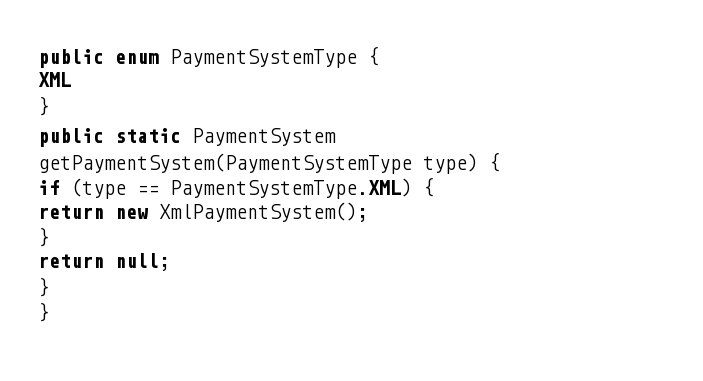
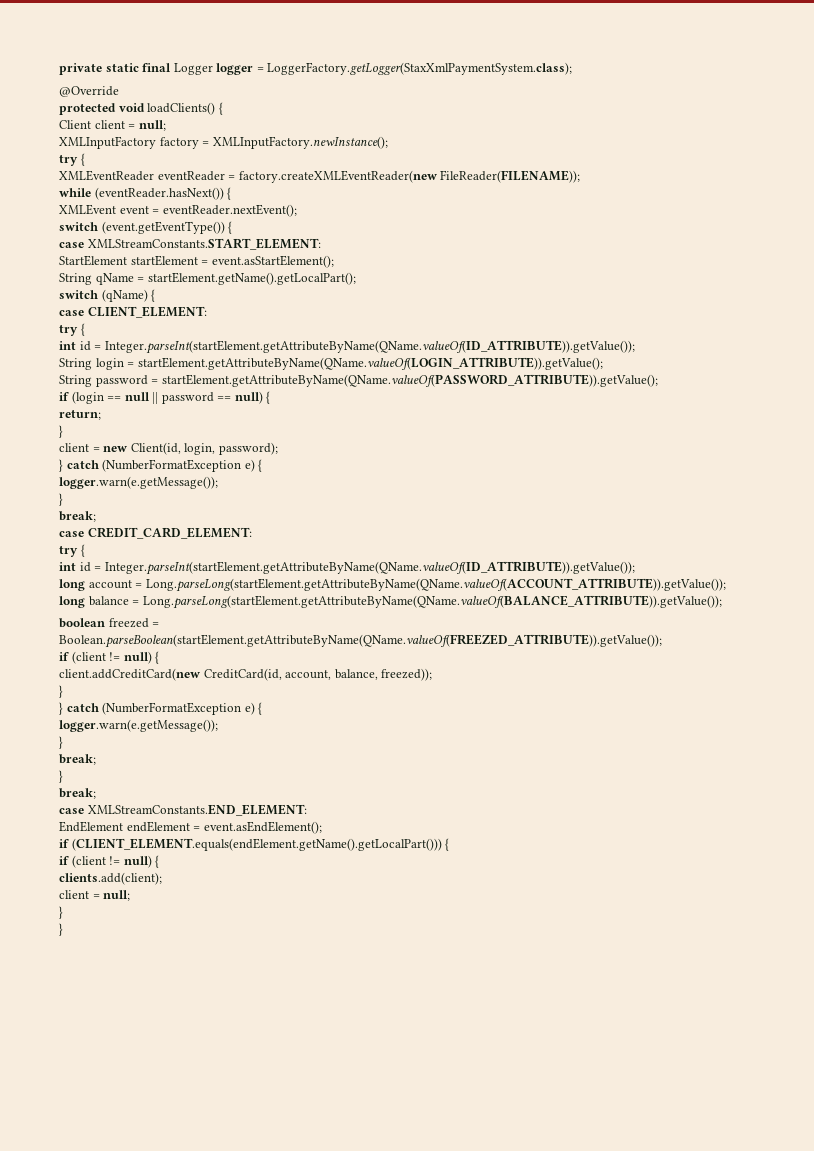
[38,46,379,68] [38,72,71,87] [38,96,49,116] [38,128,336,147] [38,152,500,174] [38,177,434,199] [38,202,368,222] [38,227,49,247] [38,254,104,268] public enum PaymentSystemType { // XML // } // public static PaymentSystem getPaymentSystem(PaymentSystemType type) { // if (type == PaymentSystemType.XML) { // return new XmlPaymentSystem(); // } // return -> [59,62,573,75] [59,86,119,97] [59,102,223,115] [59,120,166,131] [59,136,388,149] [59,153,85,166] [59,170,581,183] [59,187,232,200] [59,204,297,217] [59,221,233,234] [59,238,321,250] [59,255,334,268] [59,272,356,285] [59,289,156,302] [59,306,207,318] [59,323,85,336] [59,340,635,354] [59,357,603,370] [59,374,658,387] [59,391,271,404] [59,409,101,420] [59,425,63,438] [59,442,278,455] [59,459,263,472] [59,476,218,489] [59,493,63,506] [59,511,96,522] [59,527,252,539] [59,544,85,557] [59,561,635,575] [59,578,726,592] [59,595,722,609] [59,618,160,628] [59,634,662,648] [59,651,160,664] [59,668,433,681] [59,685,63,698] [59,702,263,715] [59,719,218,732] [59,736,63,749] [59,754,96,765] [59,770,63,783] [59,788,96,799] [59,804,307,816] [59,821,322,834] [59,838,450,851] [59,855,160,868] [59,872,162,885] [59,890,100,899] private static final Logger logger = LoggerFactory.getLogger(StaxXmlPaymentSystem.class); // @Override // protected void loadClients() { // Client client = null; // XMLInputFactory factory = XMLInputFactory.newInstance(); // try { // XMLEventReader eventReader = factory.createXMLEventReader(new FileReader(FILENAME)); // while (eventReader.hasNext()) { // XMLEvent event = eventReader.nextEvent(); // switch (event.getEventType()) { // case XMLStreamConstants.START_ELEMENT: // StartElement startElement = event.asStartElement(); // String qName = startElement.getName().getLocalPart(); // switch (qName) { // case CLIENT_ELEMENT: // try { // int id = Integer.parseInt(startElement.getAttributeByName(QName.valueOf(ID_ATTRIBUTE)).getValue()); // String login = startElement.getAttributeByName(QName.valueOf(LOGIN_ATTRIBUTE)).getValue(); // String password = startElement.getAttributeByName(QName.valueOf(PASSWORD_ATTRIBUTE)).getValue(); // if (login == null || password == null) { // return; // } // client = new Client(id, login, password); // } catch (NumberFormatException e) { // logger.warn(e.getMessage()); // } // break; // case CREDIT_CARD_ELEMENT: // try { // int id = Integer.parseInt(startElement.getAttributeByName(QName.valueOf(ID_ATTRIBUTE)).getValue()); // long account = Long.parseLong(startElement.getAttributeByName(QName.valueOf(ACCOUNT_ATTRIBUTE)).getValue()); // long balance = Long.parseLong(startElement.getAttributeByName(QName.valueOf(BALANCE_ATTRIBUTE)).getValue()); // boolean freezed = Boolean.parseBoolean(startElement.getAttributeByName(QName.valueOf(FREEZED_ATTRIBUTE)).getValue()); // if (client != null) { // client.addCreditCard(new CreditCard(id, account, balance, freezed)); // } // } catch (NumberFormatException e) { // logger.warn(e.getMessage()); // } // break; // } // break; // case XMLStreamConstants.END_ELEMENT: // EndElement endElement = event.asEndElement(); // if (CLIENT_ELEMENT.equals(endElement.getName().getLocalPart())) { // if (client != null) { // clients.add(client); // client =

